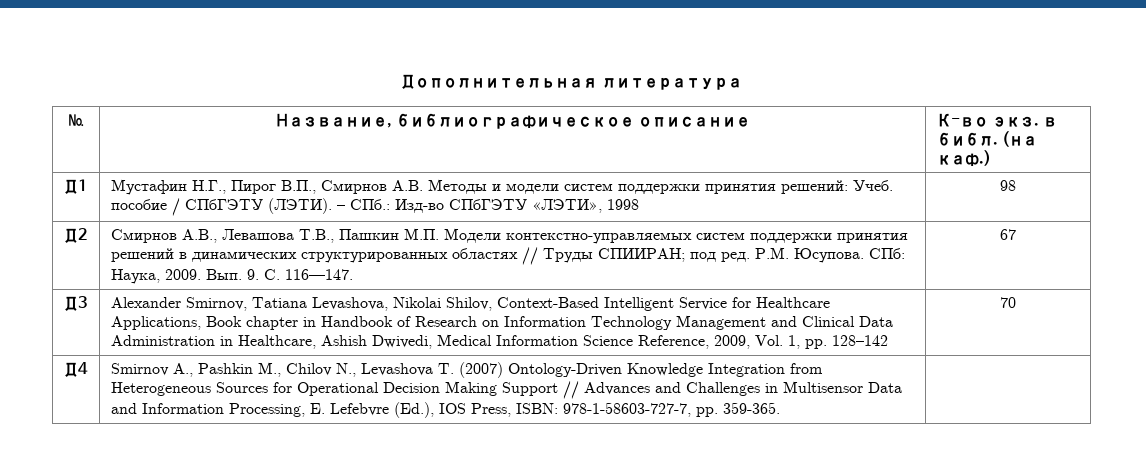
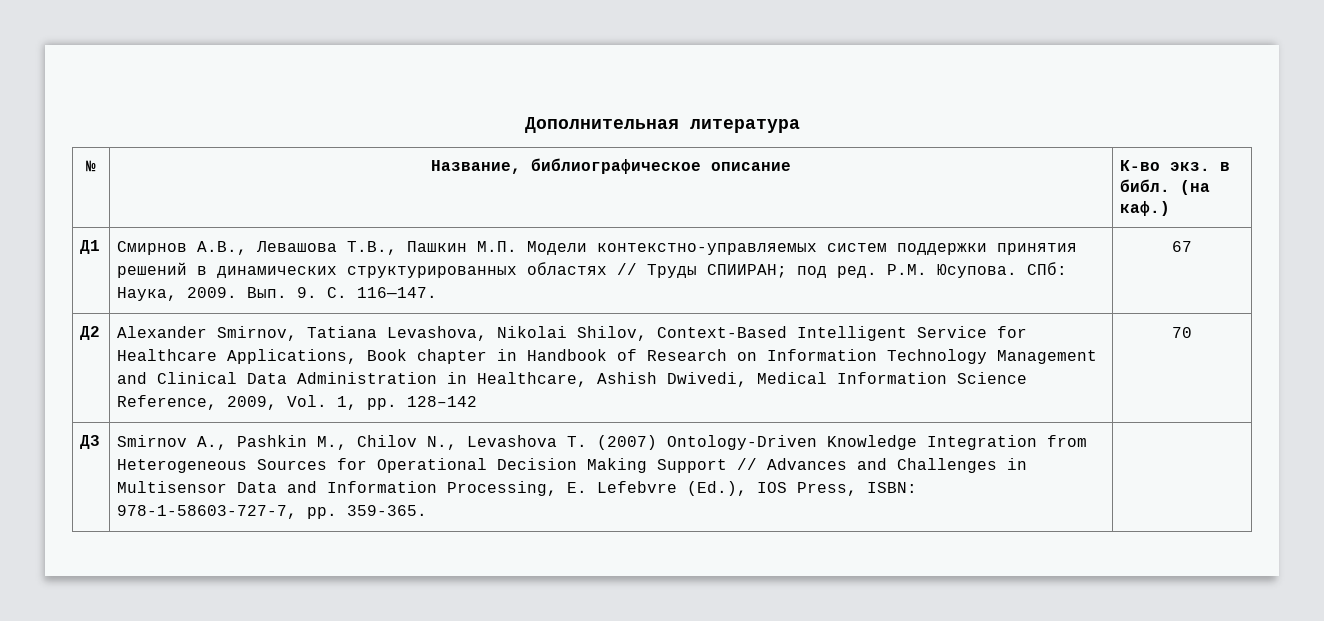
[110,179,893,195] [110,198,639,216] [1000,180,1016,191] [63,228,87,243] | Мустафин Н.Г., Пирог В.П., Смирнов А.В. Методы и модели систем поддержки принятия решений: Учеб. пособие / СПбГЭТУ (ЛЭТИ). – СПб.: Изд-во СПбГЭТУ «ЛЭТИ», 1998 | 98 // Д2 -> (101, 247) none
[63,296,87,311] Д3 -> [80,326,101,340] Д2
[63,362,88,377] Д4 -> [80,435,101,449] Д3

